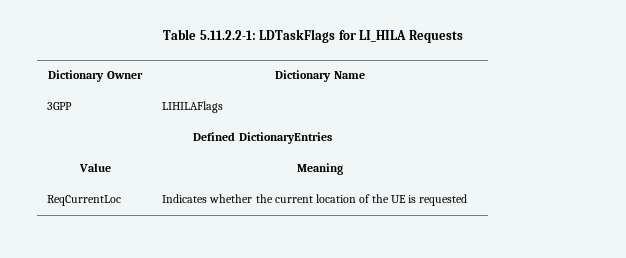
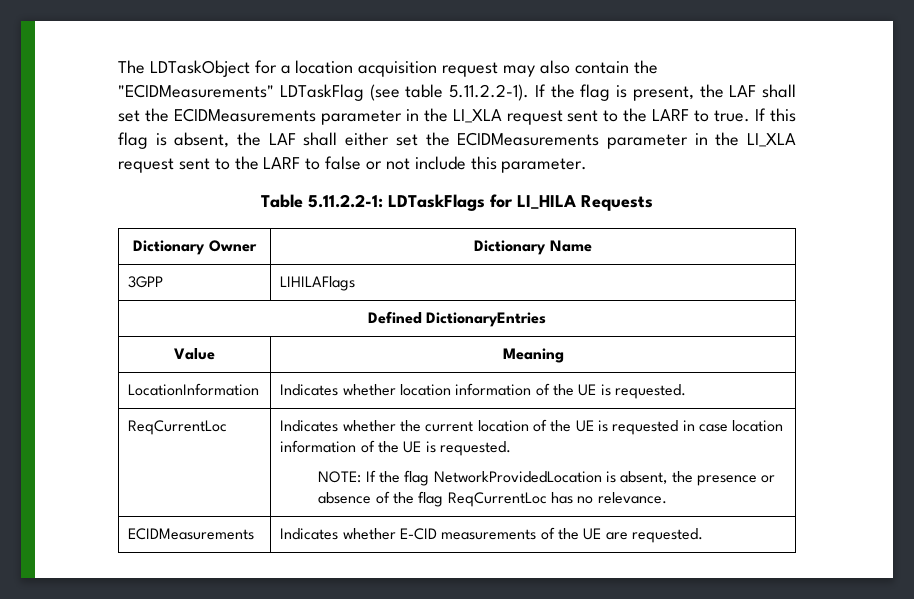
(163, 34) none -> [118,60,658,77] [118,84,796,101] [118,108,796,125] [118,132,796,149] [118,156,588,173] The LDTaskObject for a location acquisition request may also contain the "ECIDMeasurements" LDTaskFlag (see table 5.11.2.2-1). If the flag is present, the LAF shall set the ECIDMeasurements parameter in the LI_XLA request sent to the LARF to true. If this flag is absent, the LAF shall either set the ECIDMeasurements parameter in the LI_XLA request sent to the LARF to false or not include this parameter. //
(343, 169) none -> [128,383,260,396] [280,383,687,399] // LocationInformation | Indicates whether location information of the UE is requested.
(468, 200) none -> [682,420,784,432] [280,440,512,456] [318,470,776,486] [318,491,667,507] [128,528,255,540] [280,527,704,543] in case location information of the UE is requested. // NOTE: If the flag NetworkProvidedLocation is absent, the presence or absence of the flag ReqCurrentLoc has no relevance. // ECIDMeasurements | Indicates whether E-CID measurements of the UE are requested.

